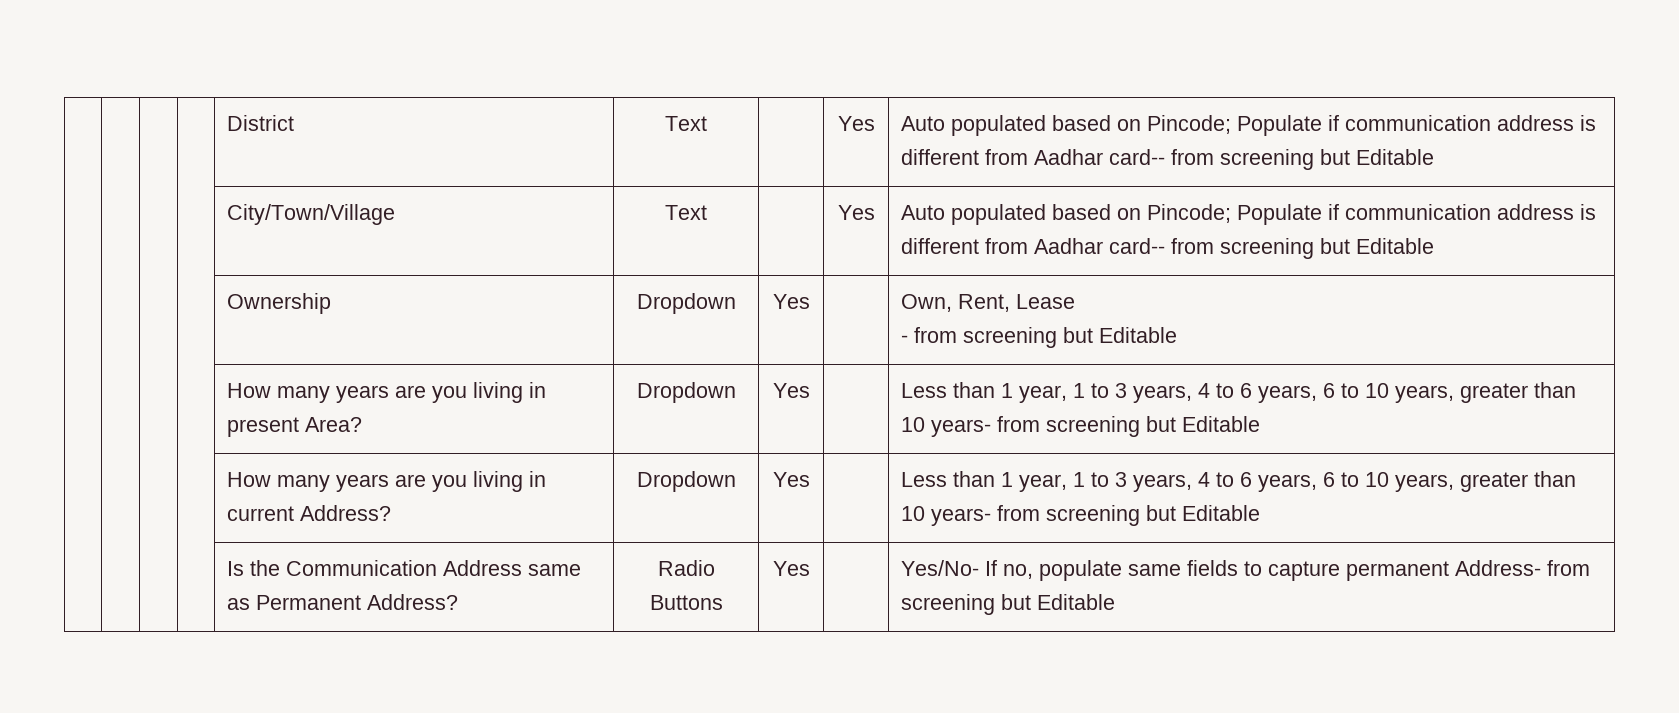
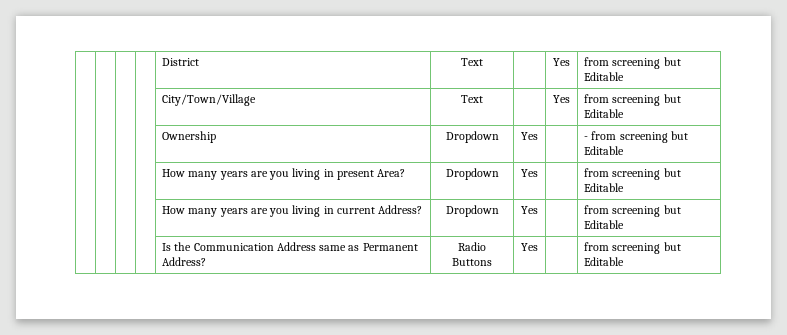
[901,115,1597,136] [901,149,1166,165] Auto populated based on Pincode; Populate if communication address is different from Aadhar card-- -> (570, 62) none
[901,204,1597,225] [901,238,1166,254] Auto populated based on Pincode; Populate if communication address is different from Aadhar card-- -> (570, 99) none
[901,294,1076,312] Own, Rent, Lease // -> (538, 136) none
[901,382,1577,403] [901,417,992,437] Less than 1 year, 1 to 3 years, 4 to 6 years, 6 to 10 years, greater than 10 years- -> (538, 173) none
[901,471,1577,492] [901,506,992,526] Less than 1 year, 1 to 3 years, 4 to 6 years, 6 to 10 years, greater than 10 years- -> (538, 210) none
[901,560,1542,581] Yes/No- If no, populate same fields to capture permanent Address- -> (538, 247) none

